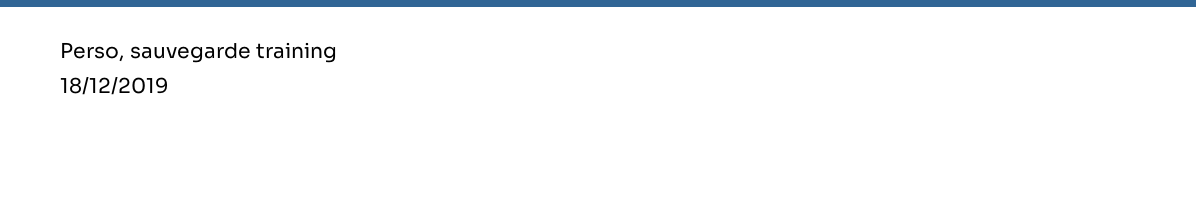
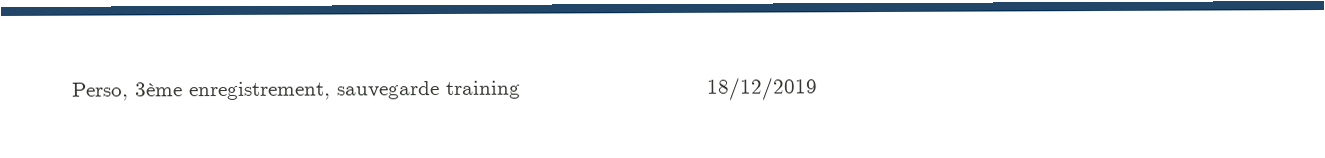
(124, 52) none -> [135,81,331,101] 3ème enregistrement,

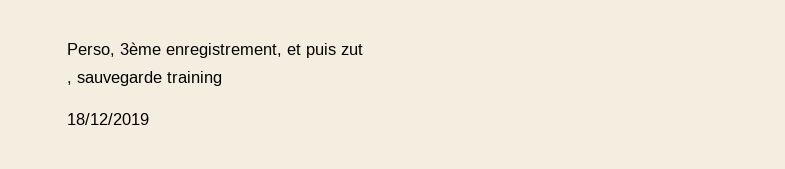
(331, 91) none -> [287,43,363,58] [67,81,72,85] et puis zut // ,

